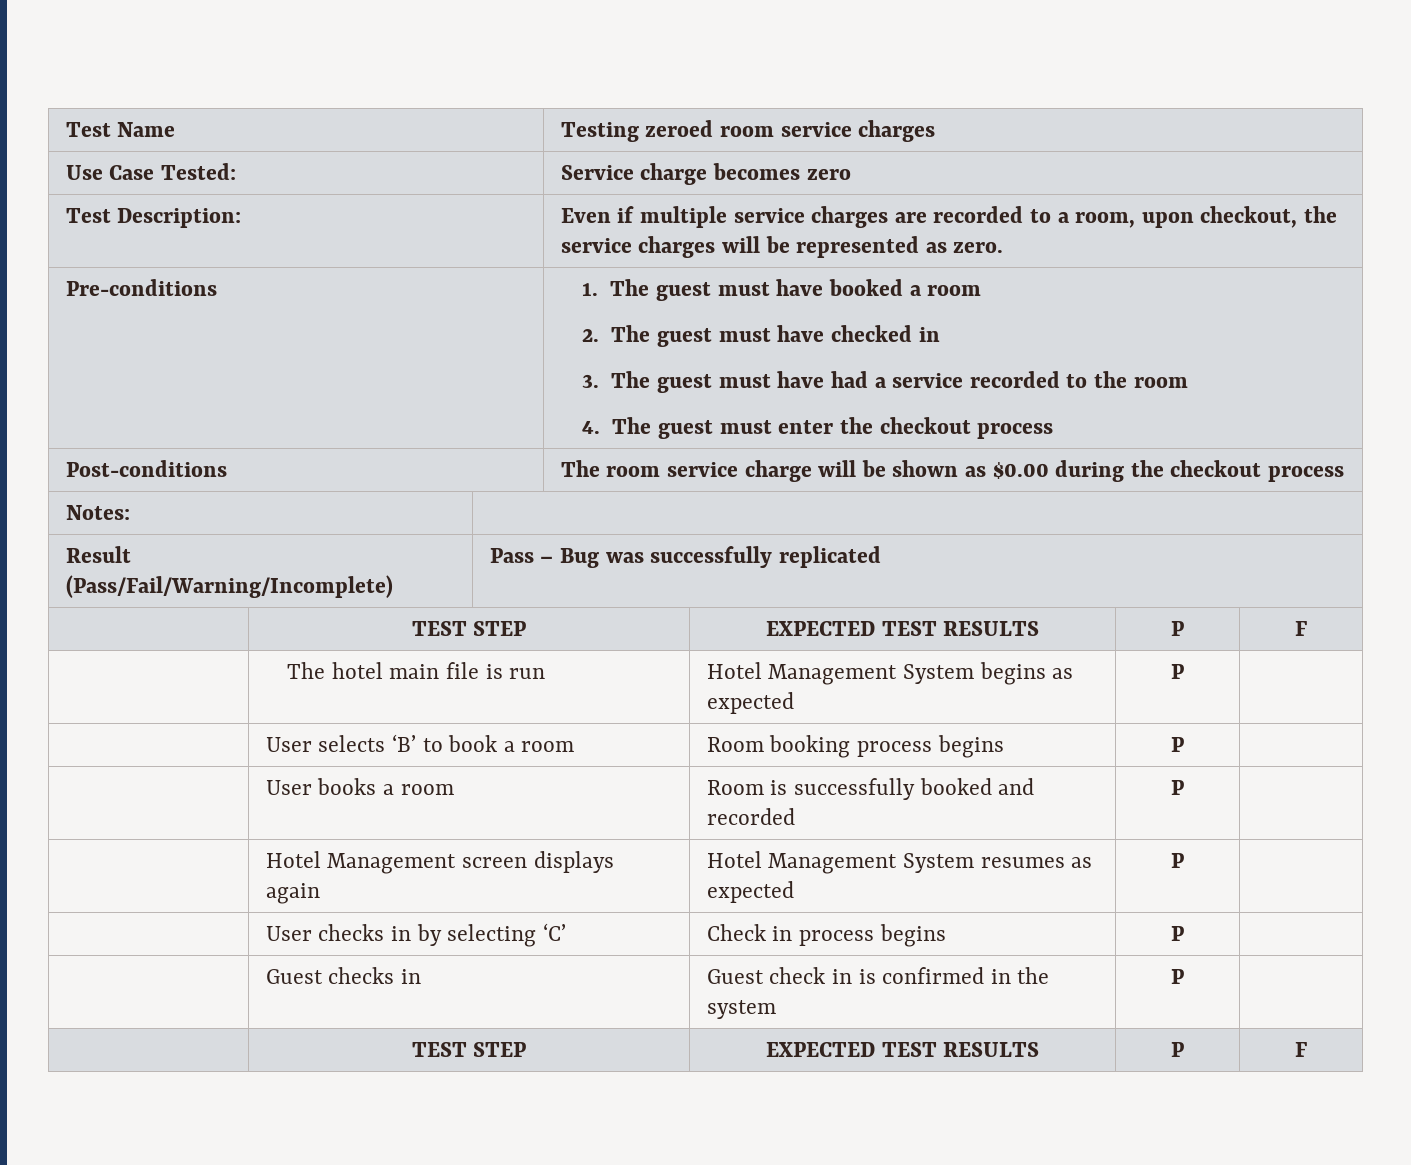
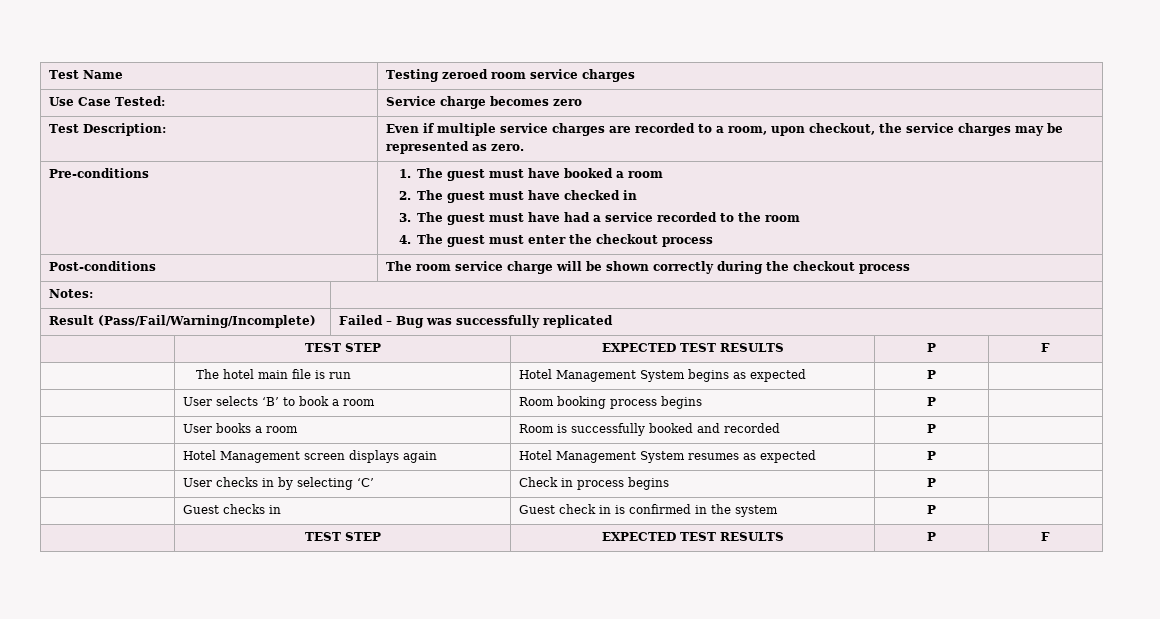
[721,236,760,253] will -> [1014,126,1044,136] may
[964,462,1049,479] as $0.00 -> [652,261,714,274] correctly
[489,548,534,563] Pass -> [338,315,383,325] Failed

